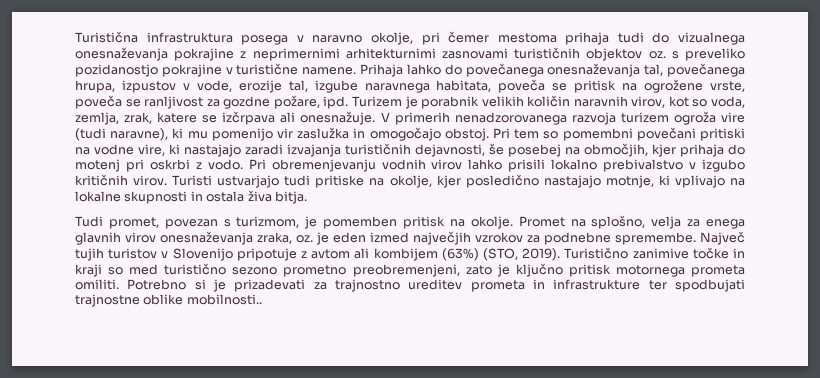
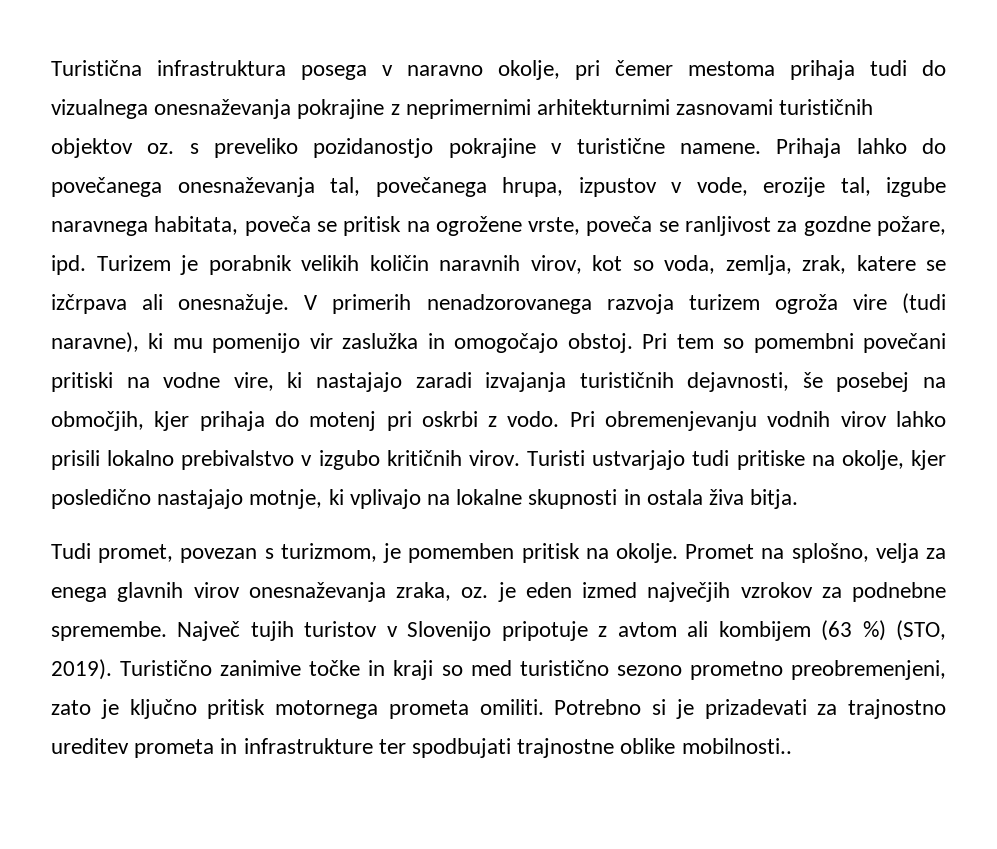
[441,248,479,261] (63%) -> [821,620,886,641] (63 %)

